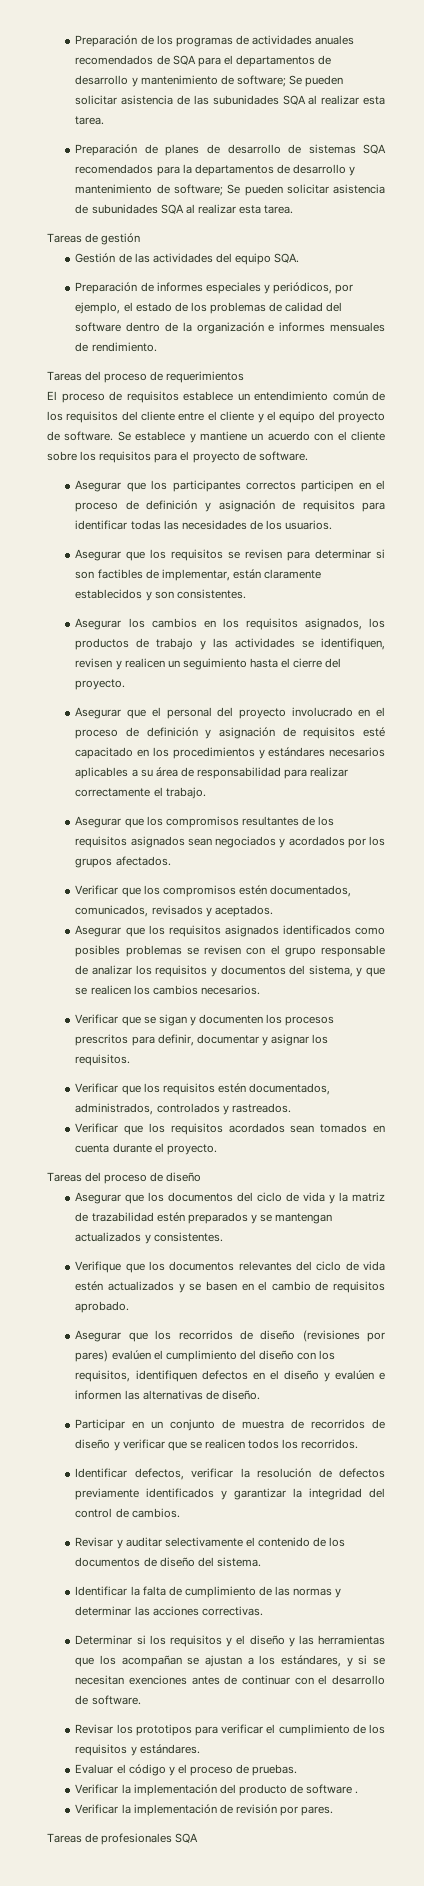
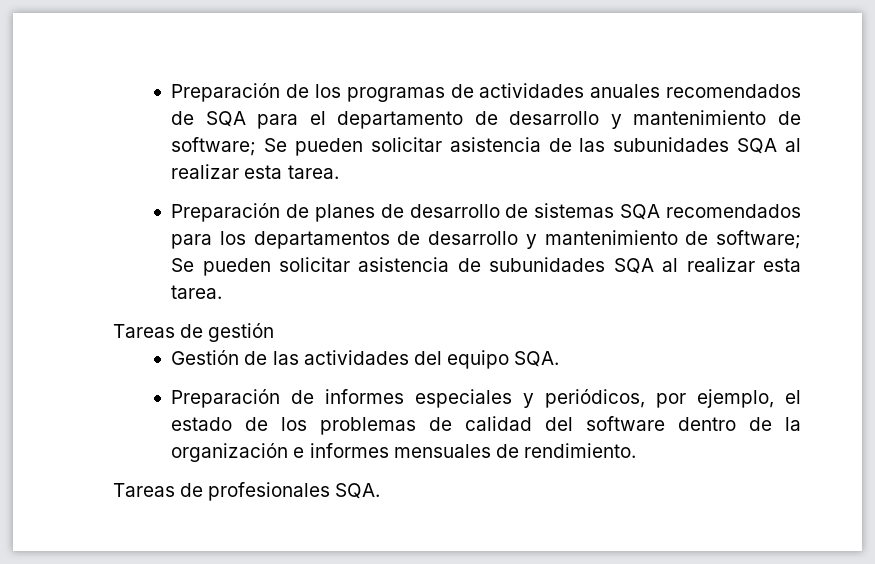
[236,55,316,67] departamentos -> [337,111,464,129] departamento
[182,164,192,174] la -> [219,231,246,245] los
[47,371,245,383] [47,391,385,403] [47,411,386,423] [47,431,385,443] [47,451,308,463] [75,480,385,492] [75,500,386,512] [75,520,333,530] [75,549,385,561] [75,569,322,581] [75,589,246,601] [75,618,385,630] [75,638,385,650] [75,658,342,670] [75,679,126,690] [75,707,385,719] [75,727,385,739] [75,747,385,759] [75,767,349,779] [75,787,206,799] [75,816,335,828] [75,836,385,848] [75,856,171,868] [75,885,352,897] [75,905,273,917] [75,925,386,937] [75,945,385,957] [75,965,385,977] [75,985,260,995] [75,1014,335,1026] [75,1034,329,1046] [75,1054,131,1066] [75,1083,331,1095] [75,1103,291,1115] [75,1123,385,1135] [75,1143,217,1155] [47,1172,202,1184] [75,1192,386,1204] [75,1212,333,1224] [75,1232,223,1244] [75,1261,385,1273] [75,1281,385,1293] [75,1301,130,1313] [75,1330,386,1342] [75,1350,336,1362] [75,1370,385,1382] [75,1390,260,1400] [75,1419,385,1431] [75,1439,359,1451] [75,1468,386,1480] [75,1488,386,1500] [75,1508,180,1518] [75,1537,346,1549] [75,1557,261,1567] [75,1586,342,1598] [75,1606,263,1616] [75,1635,386,1647] [75,1655,385,1667] [75,1675,385,1685] [75,1695,141,1705] [75,1724,385,1736] [75,1744,200,1756] [75,1764,298,1776] [75,1784,359,1796] [75,1804,334,1816] // Tareas del proceso de requerimientos // El proceso de requisitos establece un entendimiento común de los requisitos del cliente entre el cliente y el equipo del proyecto de software. Se establece y mantiene un acuerdo con el cliente sobre los requisitos para el proyecto de software. // Asegurar que los participantes correctos participen en el proceso de definición y asignación de requisitos para identificar todas las necesidades de los usuarios. // Asegurar que los requisitos se revisen para determinar si son factibles de implementar, están claramente establecidos y son consistentes. // Asegurar los cambios en los requisitos asignados, los productos de trabajo y las actividades se identifiquen, revisen y realicen un seguimiento hasta el cierre del proyecto. // Asegurar que el personal del proyecto involucrado en el proceso de definición y asignación de requisitos esté capacitado en los procedimientos y estándares necesarios aplicables a su área de responsabilidad para realizar correctamente el trabajo. // Asegurar que los compromisos resultantes de los requisitos asignados sean negociados y acordados por los grupos afectados. // Verificar que los compromisos estén documentados, comunicados, revisados y aceptados. // Asegurar que los requisitos asignados identificados como posibles problemas se revisen con el grupo responsable de analizar los requisitos y documentos del sistema, y que se realicen los cambios necesarios. // Verificar que se sigan y documenten los procesos prescritos para definir, documentar y asignar los requisitos. // Verificar que los requisitos estén documentados, administrados, controlados y rastreados. // Verificar que los requisitos acordados sean tomados en cuenta durante el proyecto. // Tareas del proceso de diseño // Asegurar que los documentos del ciclo de vida y la matriz de trazabilidad estén preparados y se mantengan actualizados y consistentes. // Verifique que los documentos relevantes del ciclo de vida estén actualizados y se basen en el cambio de requisitos aprobado. // Asegurar que los recorridos de diseño (revisiones por pares) evalúen el cumplimiento del diseño con los requisitos, identifiquen defectos en el diseño y evalúen e informen las alternativas de diseño. // Participar en un conjunto de muestra de recorridos de diseño y verificar que se realicen todos los recorridos. // Identificar defectos, verificar la resolución de defectos previamente identificados y garantizar la integridad del control de cambios. // Revisar y auditar selectivamente el contenido de los documentos de diseño del sistema. // Identificar la falta de cumplimiento de las normas y determinar las acciones correctivas. // Determinar si los requisitos y el diseño y las herramientas que los acompañan se ajustan a los estándares, y si se necesitan exenciones antes de continuar con el desarrollo de software. // Revisar los prototipos para verificar el cumplimiento de los requisitos y estándares. // Evaluar el código y el proceso de pruebas. // Verificar la implementación del producto de software . // Verificar la implementación de revisión por pares. -> (636, 450) none
[175,1833,199,1843] SQA -> [335,483,381,499] SQA.

